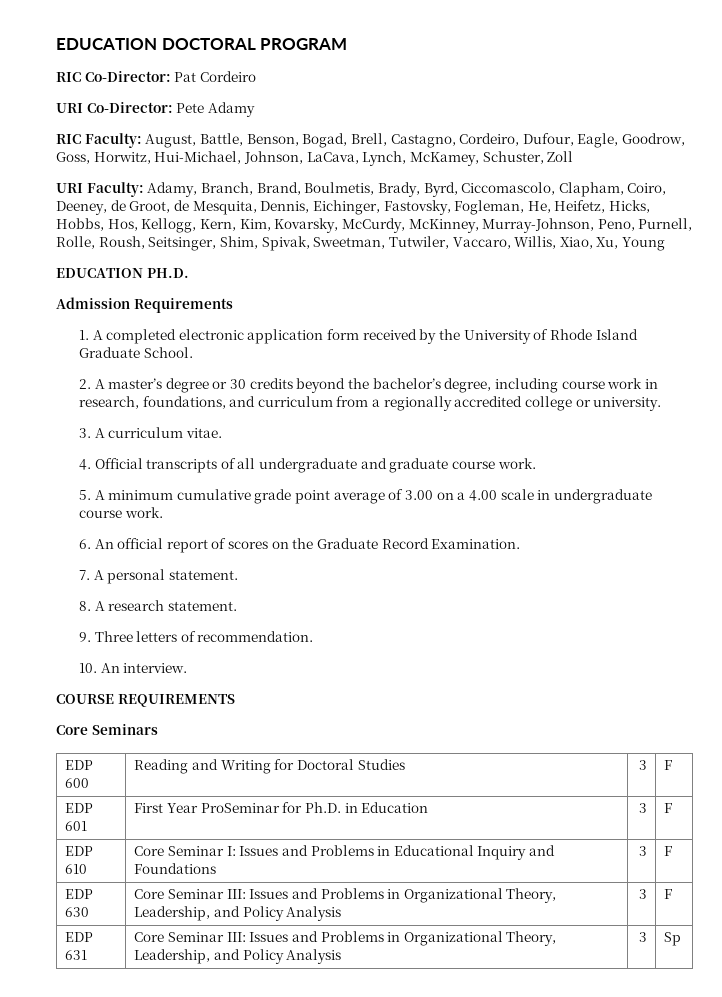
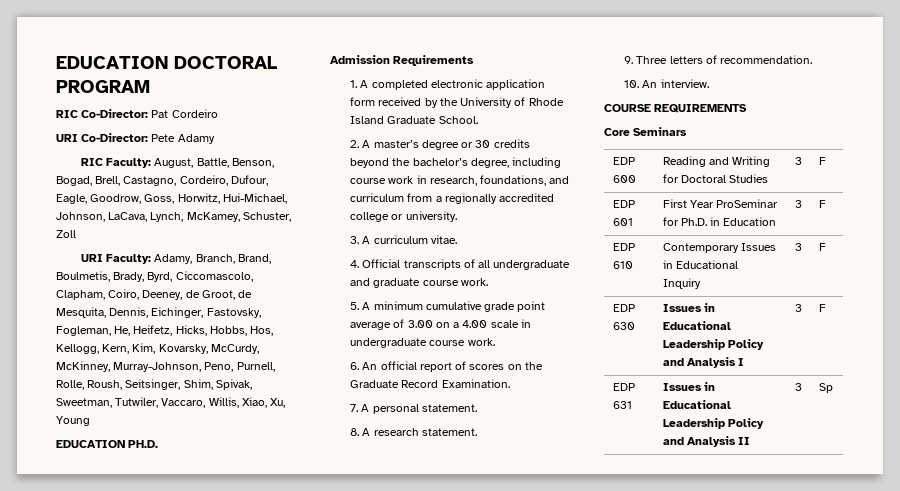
[134,845,374,856] Core Seminar I: Issues and Problems -> [662,243,776,253] Contemporary Issues
[529,845,556,856] [134,863,217,874] and Foundations -> (701, 283) none
[134,888,557,903] [134,906,342,921] Core Seminar III: Issues and Problems in Organizational Theory, Leadership, and Policy Analysis -> [662,303,715,312] [662,321,731,330] [662,339,764,350] [662,357,744,368] Issues in Educational Leadership Policy and Analysis I
[134,931,557,946] [134,949,342,964] Core Seminar III: Issues and Problems in Organizational Theory, Leadership, and Policy Analysis -> [662,382,715,391] [662,400,731,409] [662,418,764,429] [662,436,750,447] Issues in Educational Leadership Policy and Analysis II

